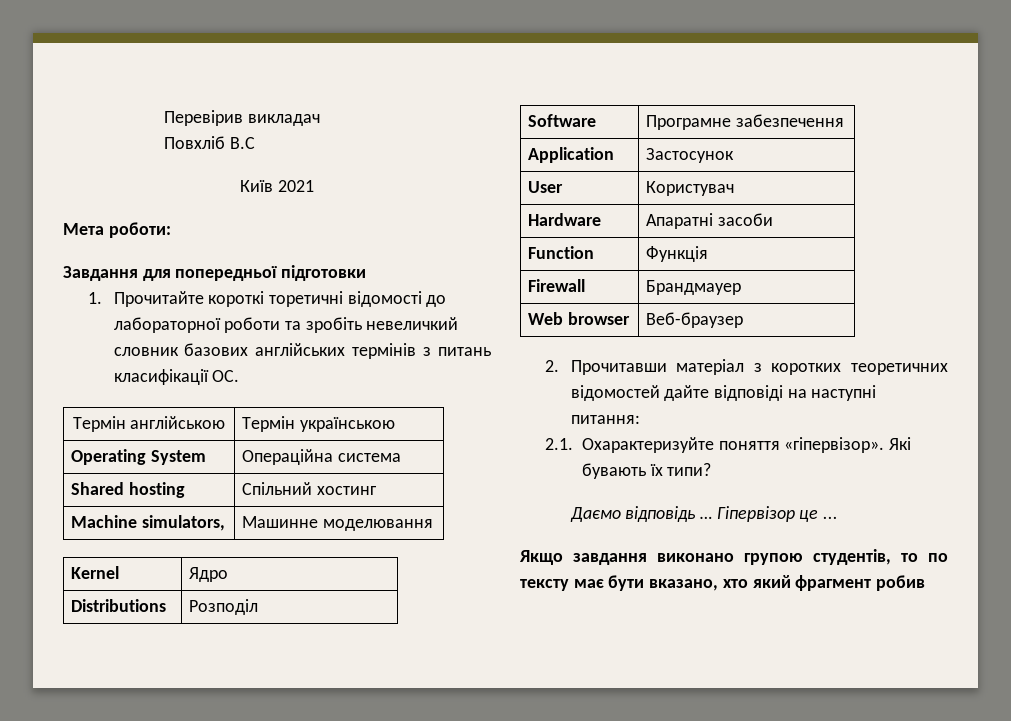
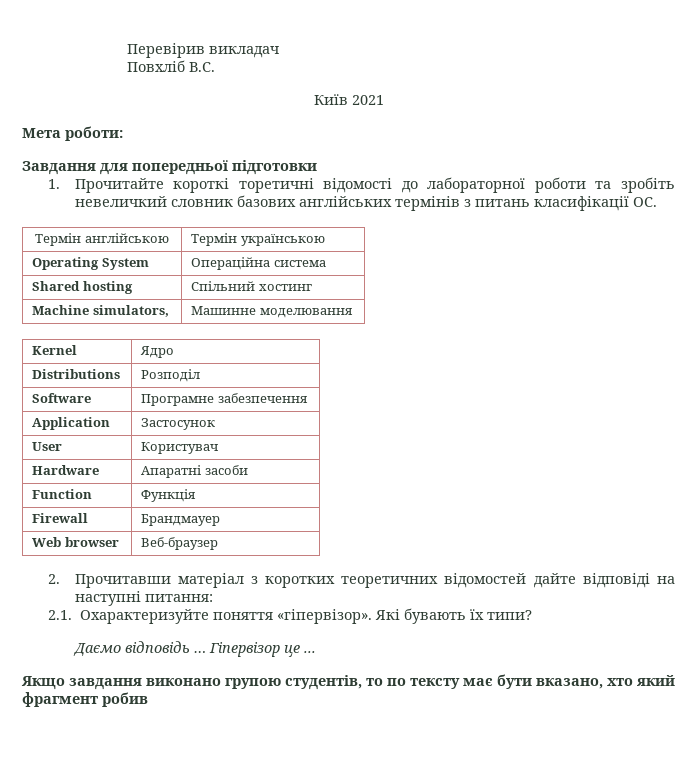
[229,137,255,149] В.С -> [189,62,216,72] В.С.

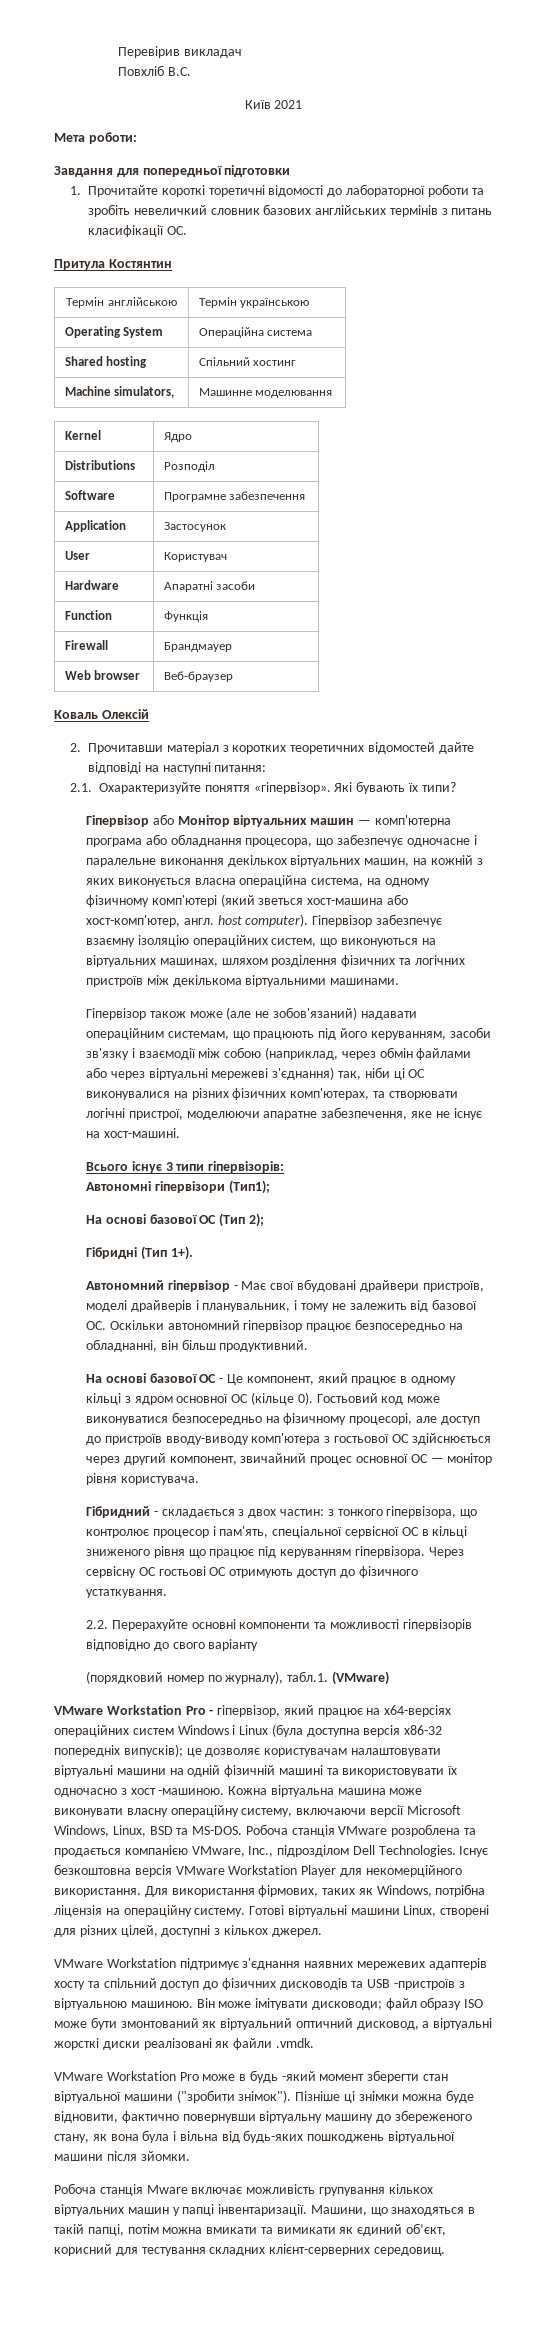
(657, 202) none -> [54,259,172,270] // Притула Костянтин
(219, 543) none -> [54,709,149,719] // Коваль Олексій
[72,641,316,657] [21,674,675,690] [22,692,148,707] Даємо відповідь … Гіпервізор це ... // Якщо завдання виконано групою студентів, то по тексту має бути вказано, хто який фрагмент робив -> [86,814,451,827] [86,834,477,847] [86,855,483,867] [86,875,430,887] [86,894,408,907] [86,914,442,927] [86,935,436,947] [86,955,465,967] [86,975,400,987] [86,1007,417,1020] [86,1027,491,1040] [86,1047,472,1060] [86,1067,426,1080] [86,1088,458,1100] [86,1107,482,1120] [86,1128,180,1138] [86,1161,285,1173] [86,1180,270,1194] [86,1213,264,1227] [86,1246,193,1260] [86,1279,484,1292] [86,1299,478,1312] [86,1319,463,1332] [86,1339,309,1352] [86,1373,456,1385] [86,1392,441,1405] [86,1412,480,1425] [86,1433,491,1445] [86,1453,493,1465] [86,1473,199,1485] [86,1506,478,1518] [86,1526,468,1538] [86,1546,464,1558] [86,1566,418,1578] [86,1589,168,1598] [86,1619,472,1631] [86,1639,259,1651] [86,1671,389,1685] [54,1705,452,1717] [54,1724,443,1737] [54,1744,441,1757] [54,1765,458,1777] [54,1785,423,1797] [54,1805,461,1817] [54,1824,477,1837] [54,1845,489,1857] [54,1864,462,1877] [54,1884,486,1897] [54,1905,490,1917] [54,1925,322,1937] [54,1958,487,1970] [54,1978,465,1990] [54,1997,484,2010] [54,2017,493,2030] [54,2038,314,2050] [54,2070,449,2083] [54,2090,475,2103] [54,2110,472,2123] [54,2130,456,2143] [54,2151,190,2161] [54,2183,433,2196] [54,2204,476,2216] [54,2223,447,2236] [54,2244,445,2256] Гіпервізор або Монітор віртуальних машин — комп'ютерна програма або обладнання процесора, що забезпечує одночасне і паралельне виконання декількох віртуальних машин, на кожній з яких виконується власна операційна система, на одному фізичному комп'ютері (який зветься хост-машина або хост-комп'ютер, англ. host computer). Гіпервізор забезпечує взаємну ізоляцію операційних систем, що виконуються на віртуальних машинах, шляхом розділення фізичних та логічних пристроїв між декількома віртуальними машинами. // Гіпервізор також може (але не зобов'язаний) надавати операційним системам, що працюють під його керуванням, засоби зв'язку і взаємодії між собою (наприклад, через обмін файлами або через віртуальні мережеві з'єднання) так, ніби ці ОС виконувалися на різних фізичних комп'ютерах, та створювати логічні пристрої, моделюючи апаратне забезпечення, яке не існує на хост-машині. // Всього існує 3 типи гіпервізорів: // Автономні гіпервізори (Тип1); // На основі базової ОС (Тип 2); // Гібридні (Тип 1+). // Автономний гіпервізор - Має свої вбудовані драйвери пристроїв, моделі драйверів і планувальник, і тому не залежить від базової ОС. Оскільки автономний гіпервізор працює безпосередньо на обладнанні, він більш продуктивний. // На основі базової ОС - Це компонент, який працює в одному кільці з ядром основної ОС (кільце 0). Гостьовий код може виконуватися безпосередньо на фізичному процесорі, але доступ до пристроїв вводу-виводу комп'ютера з гостьової ОС здійснюється через другий компонент, звичайний процес основної ОС — монітор рівня користувача. // Гібридний - складається з двох частин: з тонкого гіпервізора, що контролює процесор і пам'ять, спеціальної сервісної ОС в кільці зниженого рівня що працює під керуванням гіпервізора. Через сервісну ОС гостьові ОС отримують доступ до фізичного устаткування. // 2.2. Перерахуйте основні компоненти та можливості гіпервізорів відповідно до свого варіанту // (порядковий номер по журналу), табл.1. (VMware) // VMware Workstation Pro - гіпервізор, який працює на x64-версіях операційних систем Windows і Linux (була доступна версія x86-32 попередніх випусків); це дозволяє користувачам налаштовувати віртуальні машини на одній фізичній машині та використовувати їх одночасно з хост -машиною. Кожна віртуальна машина може виконувати власну операційну систему, включаючи версії Microsoft Windows, Linux, BSD та MS-DOS. Робоча станція VMware розроблена та продається компанією VMware, Inc., підрозділом Dell Technologies. Існує безкоштовна версія VMware Workstation Player для некомерційного використання. Для використання фірмових, таких як Windows, потрібна ліцензія на операційну систему. Готові віртуальні машини Linux, створені для різних цілей, доступні з кількох джерел. // VMware Workstation підтримує з'єднання наявних мережевих адаптерів хосту та спільний доступ до фізичних дисководів та USB -пристроїв з віртуальною машиною. Він може імітувати дисководи; файл образу ISO може бути змонтований як віртуальний оптичний дисковод, а віртуальні жорсткі диски реалізовані як файли .vmdk. // VMware Workstation Pro може в будь -який момент зберегти стан віртуальної машини ("зробити знімок"). Пізніше ці знімки можна буде відновити, фактично повернувши віртуальну машину до збереженого стану, як вона була і вільна від будь-яких пошкоджень віртуальної машини після зйомки. // Робоча станція Mware включає можливість групування кількох віртуальних машин у папці інвентаризації. Машини, що знаходяться в такій папці, потім можна вмикати та вимикати як єдиний об’єкт, корисний для тестування складних клієнт-серверних середовищ.

